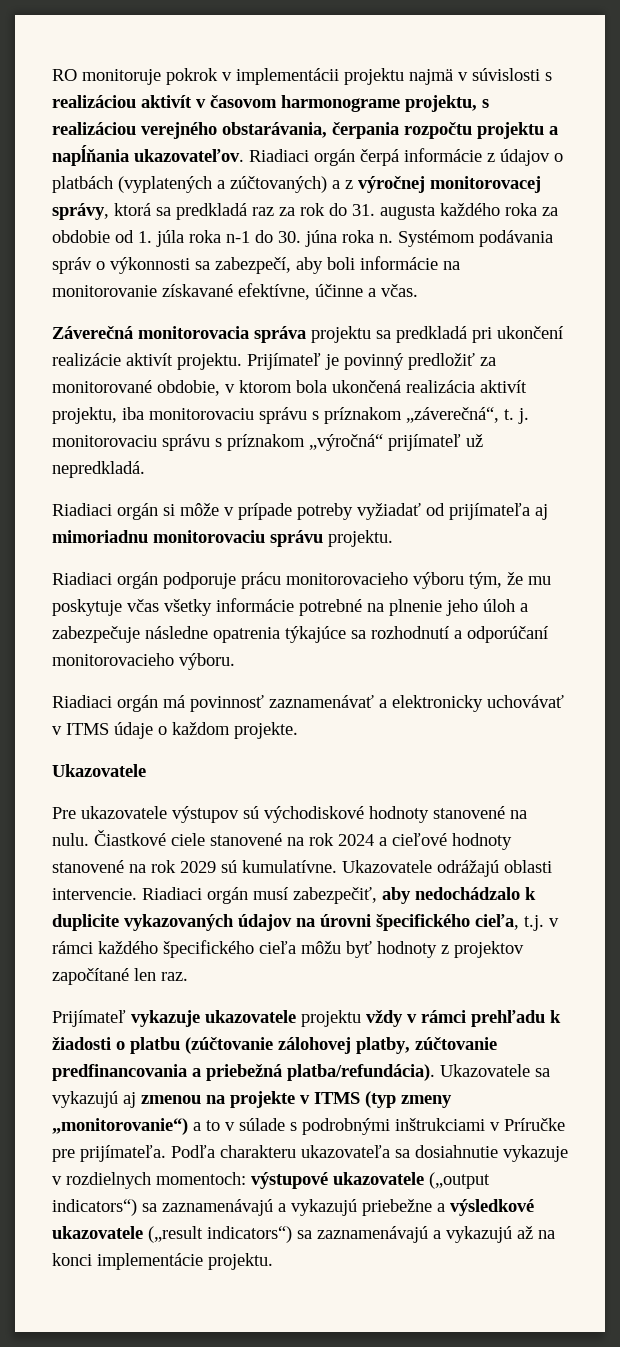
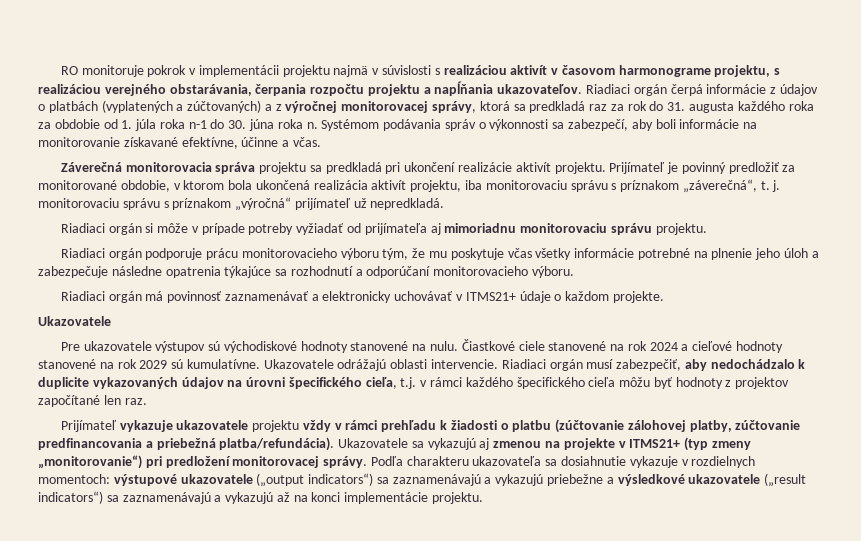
[66,723,109,735] ITMS -> [465,292,516,301] ITMS21+
[314,1092,360,1104] ITMS -> [629,439,681,448] ITMS21+
[193,1118,565,1135] [52,1145,166,1162] a to v súlade s podrobnými inštrukciami v Príručke pre prijímateľa. -> [145,456,368,468] pri predložení monitorovacej správy.

